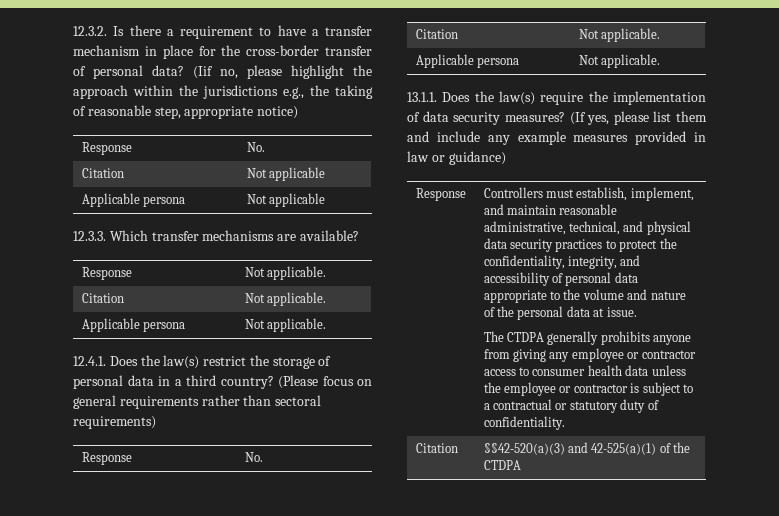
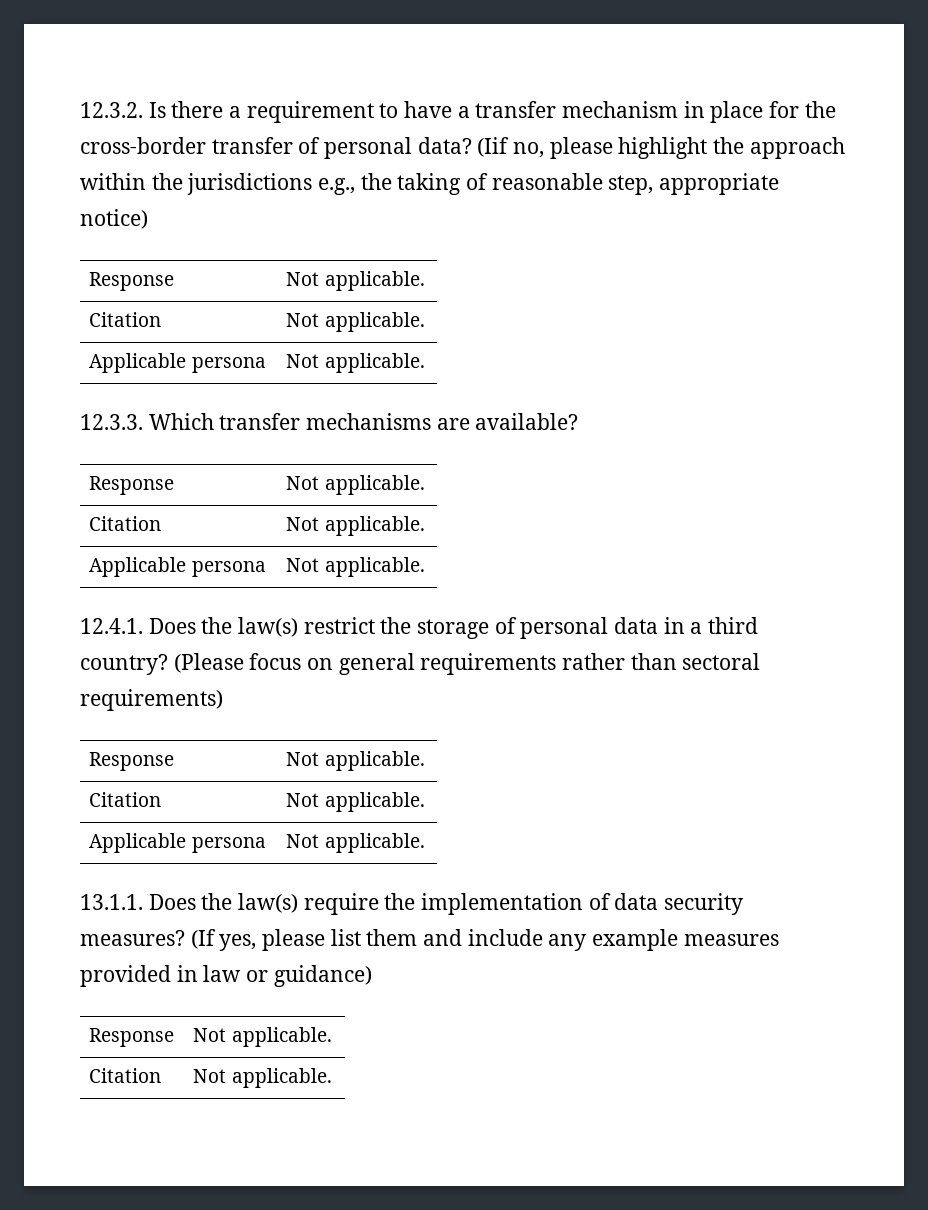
[246,142,265,152] [81,168,124,178] [246,167,326,181] [81,193,186,207] [246,193,326,207] No. // Citation | Not applicable // Applicable persona | Not applicable -> [286,271,425,291] [89,312,162,327] [286,312,425,332] [89,353,266,373] [286,353,425,373] Not applicable. // Citation | Not applicable. // Applicable persona | Not applicable.
[244,452,263,462] No. -> [286,751,425,771] Not applicable.
[483,187,694,201] [483,204,618,215] [483,221,691,235] [483,238,677,252] [483,255,641,269] [483,272,638,286] [483,289,686,303] [483,306,637,320] [483,331,692,345] [483,348,696,362] [483,365,686,376] [483,382,693,396] [483,399,659,413] [483,416,565,430] [415,443,458,453] [483,442,691,455] [483,460,521,470] Controllers must establish, implement, and maintain reasonable administrative, technical, and physical data security practices to protect the confidentiality, integrity, and accessibility of personal data appropriate to the volume and nature of the personal data at issue. // The CTDPA generally prohibits anyone from giving any employee or contractor access to consumer health data unless the employee or contractor is subject to a contractual or statutory duty of confidentiality. // Citation | §§42‑520(a)(3) and 42-525(a)(1) of the CTDPA -> [193,1027,332,1047] [89,1068,162,1083] [193,1068,332,1088] Not applicable. // Citation | Not applicable.

